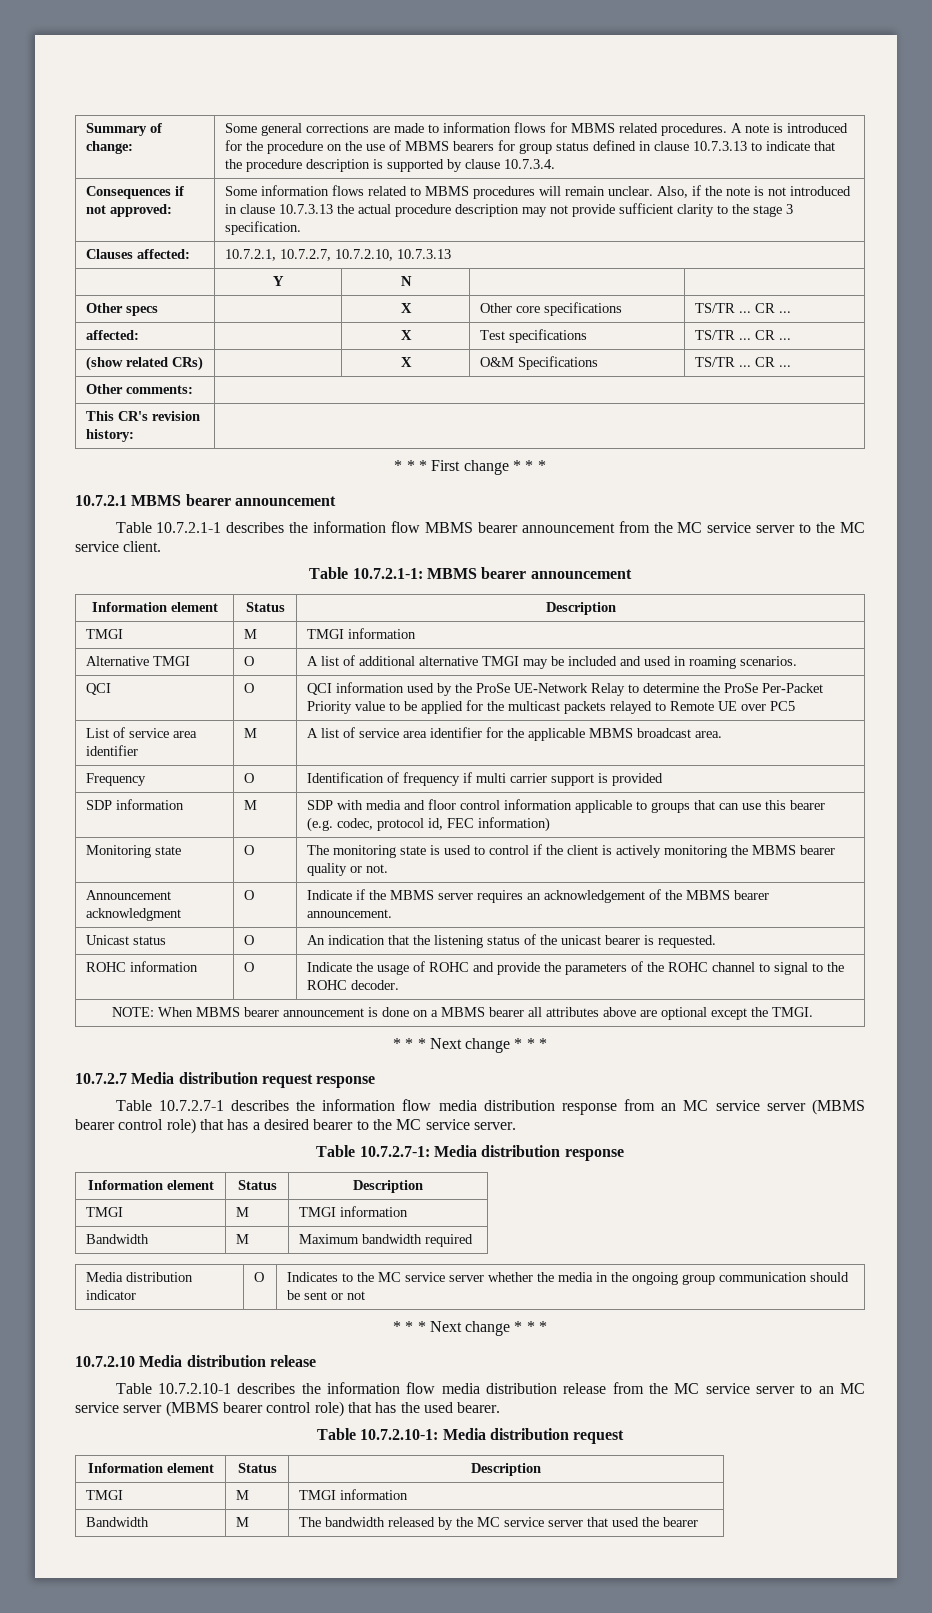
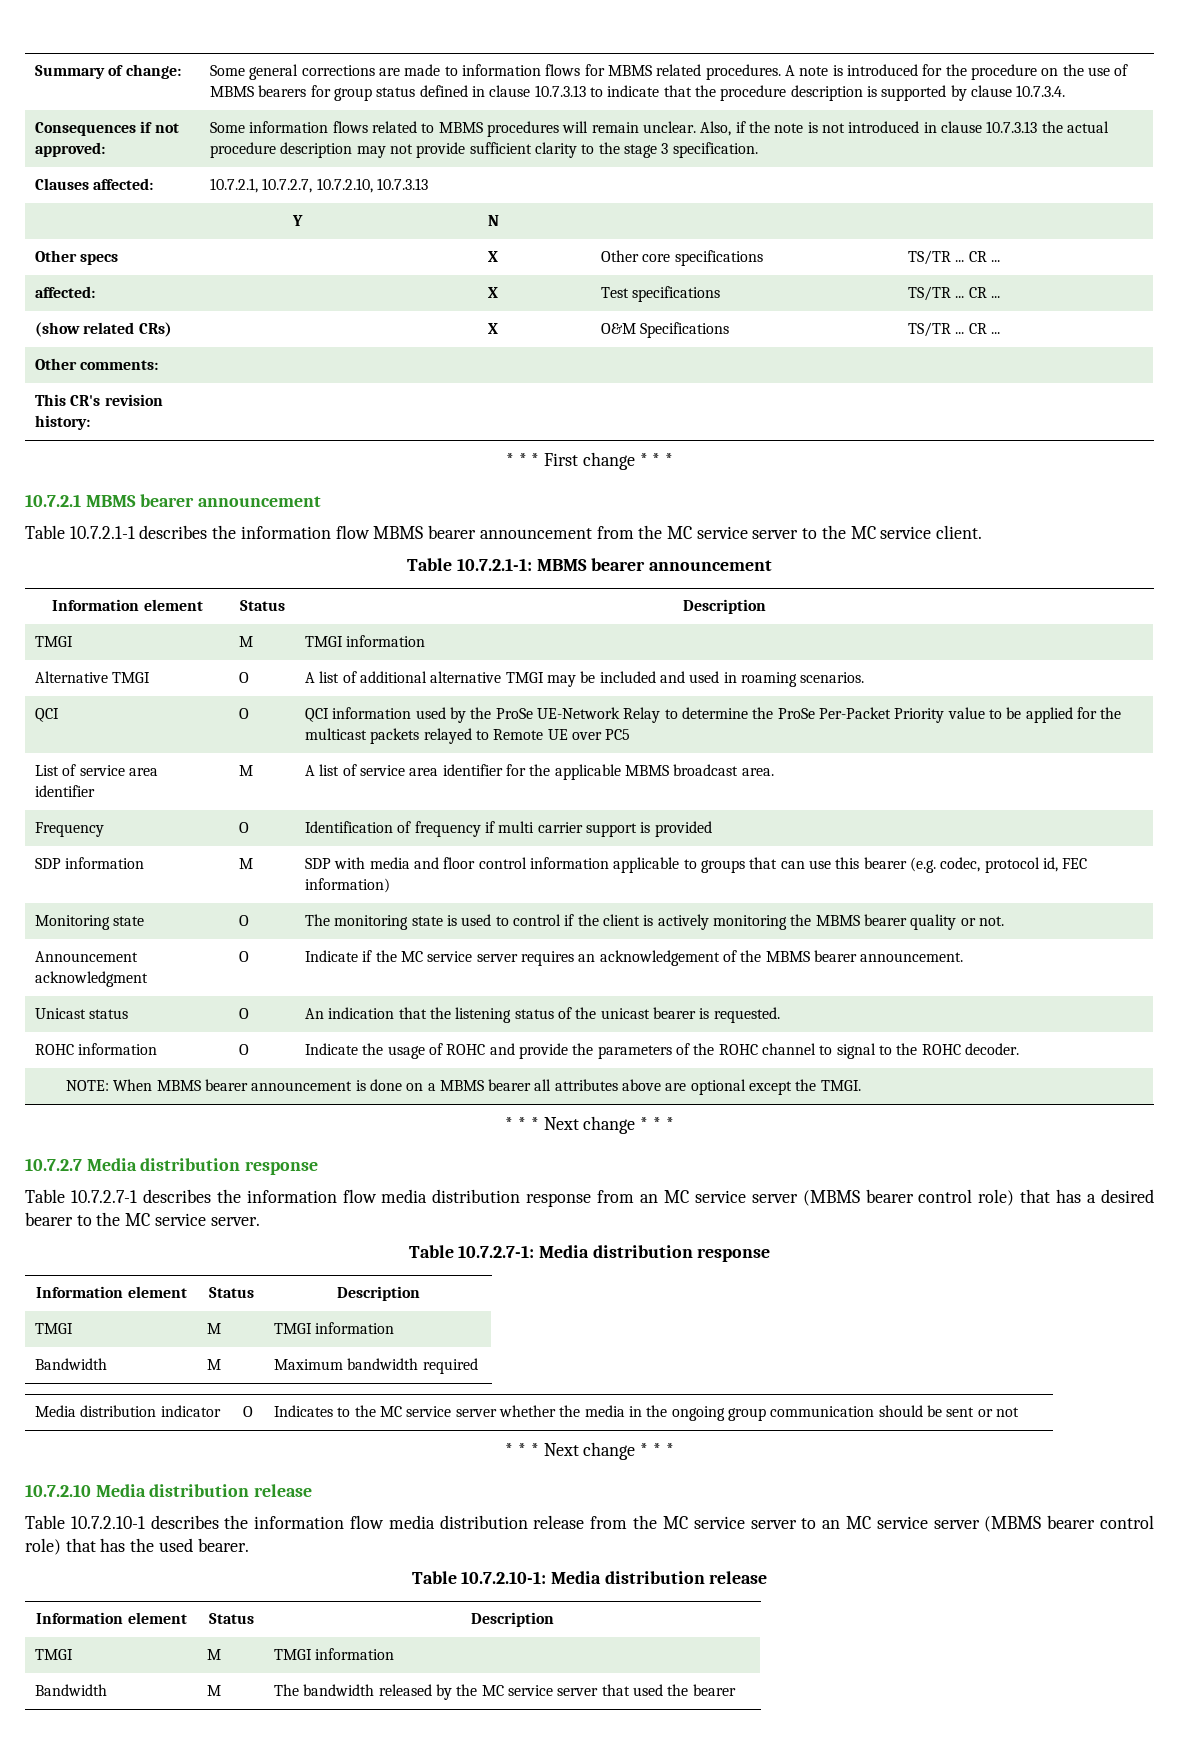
[390,890,435,900] MBMS -> [401,951,473,962] MC service
[261,1074,313,1088] request -> (241, 1164) none
[573,1430,625,1444] request -> [709,1571,768,1584] release

